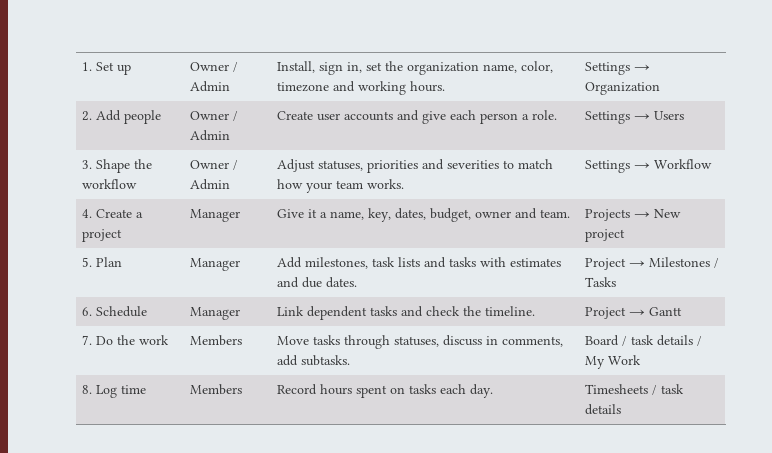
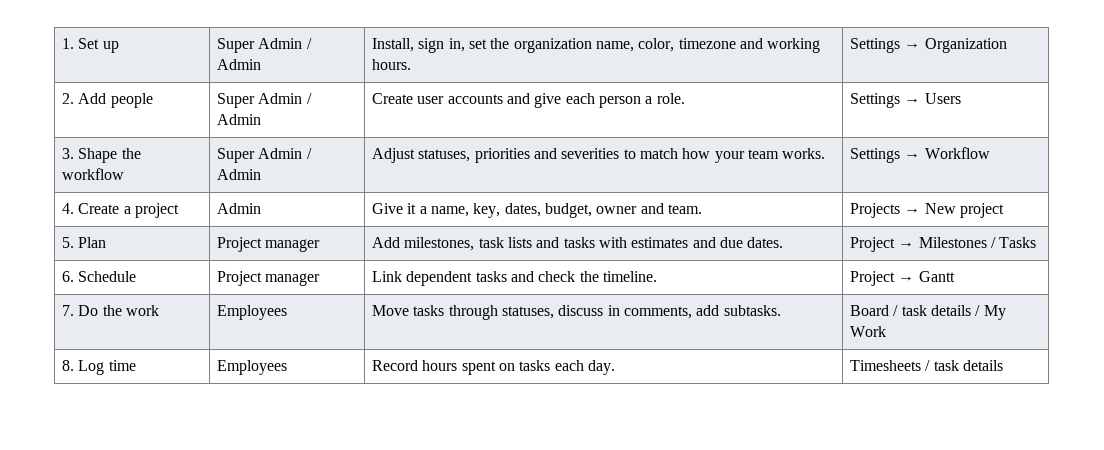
[189,62,229,71] Owner -> [216,38,303,53] Super Admin
[189,111,229,120] Owner -> [216,93,303,108] Super Admin
[189,160,229,169] Owner -> [216,148,303,163] Super Admin
[189,209,240,222] Manager -> [216,203,261,214] Admin
[189,258,240,271] Manager -> [216,237,321,252] Project manager
[189,307,240,320] Manager -> [216,271,321,286] Project manager
[189,335,242,346] Members -> [216,305,287,320] Employees
[189,384,242,395] Members -> [216,360,287,375] Employees

